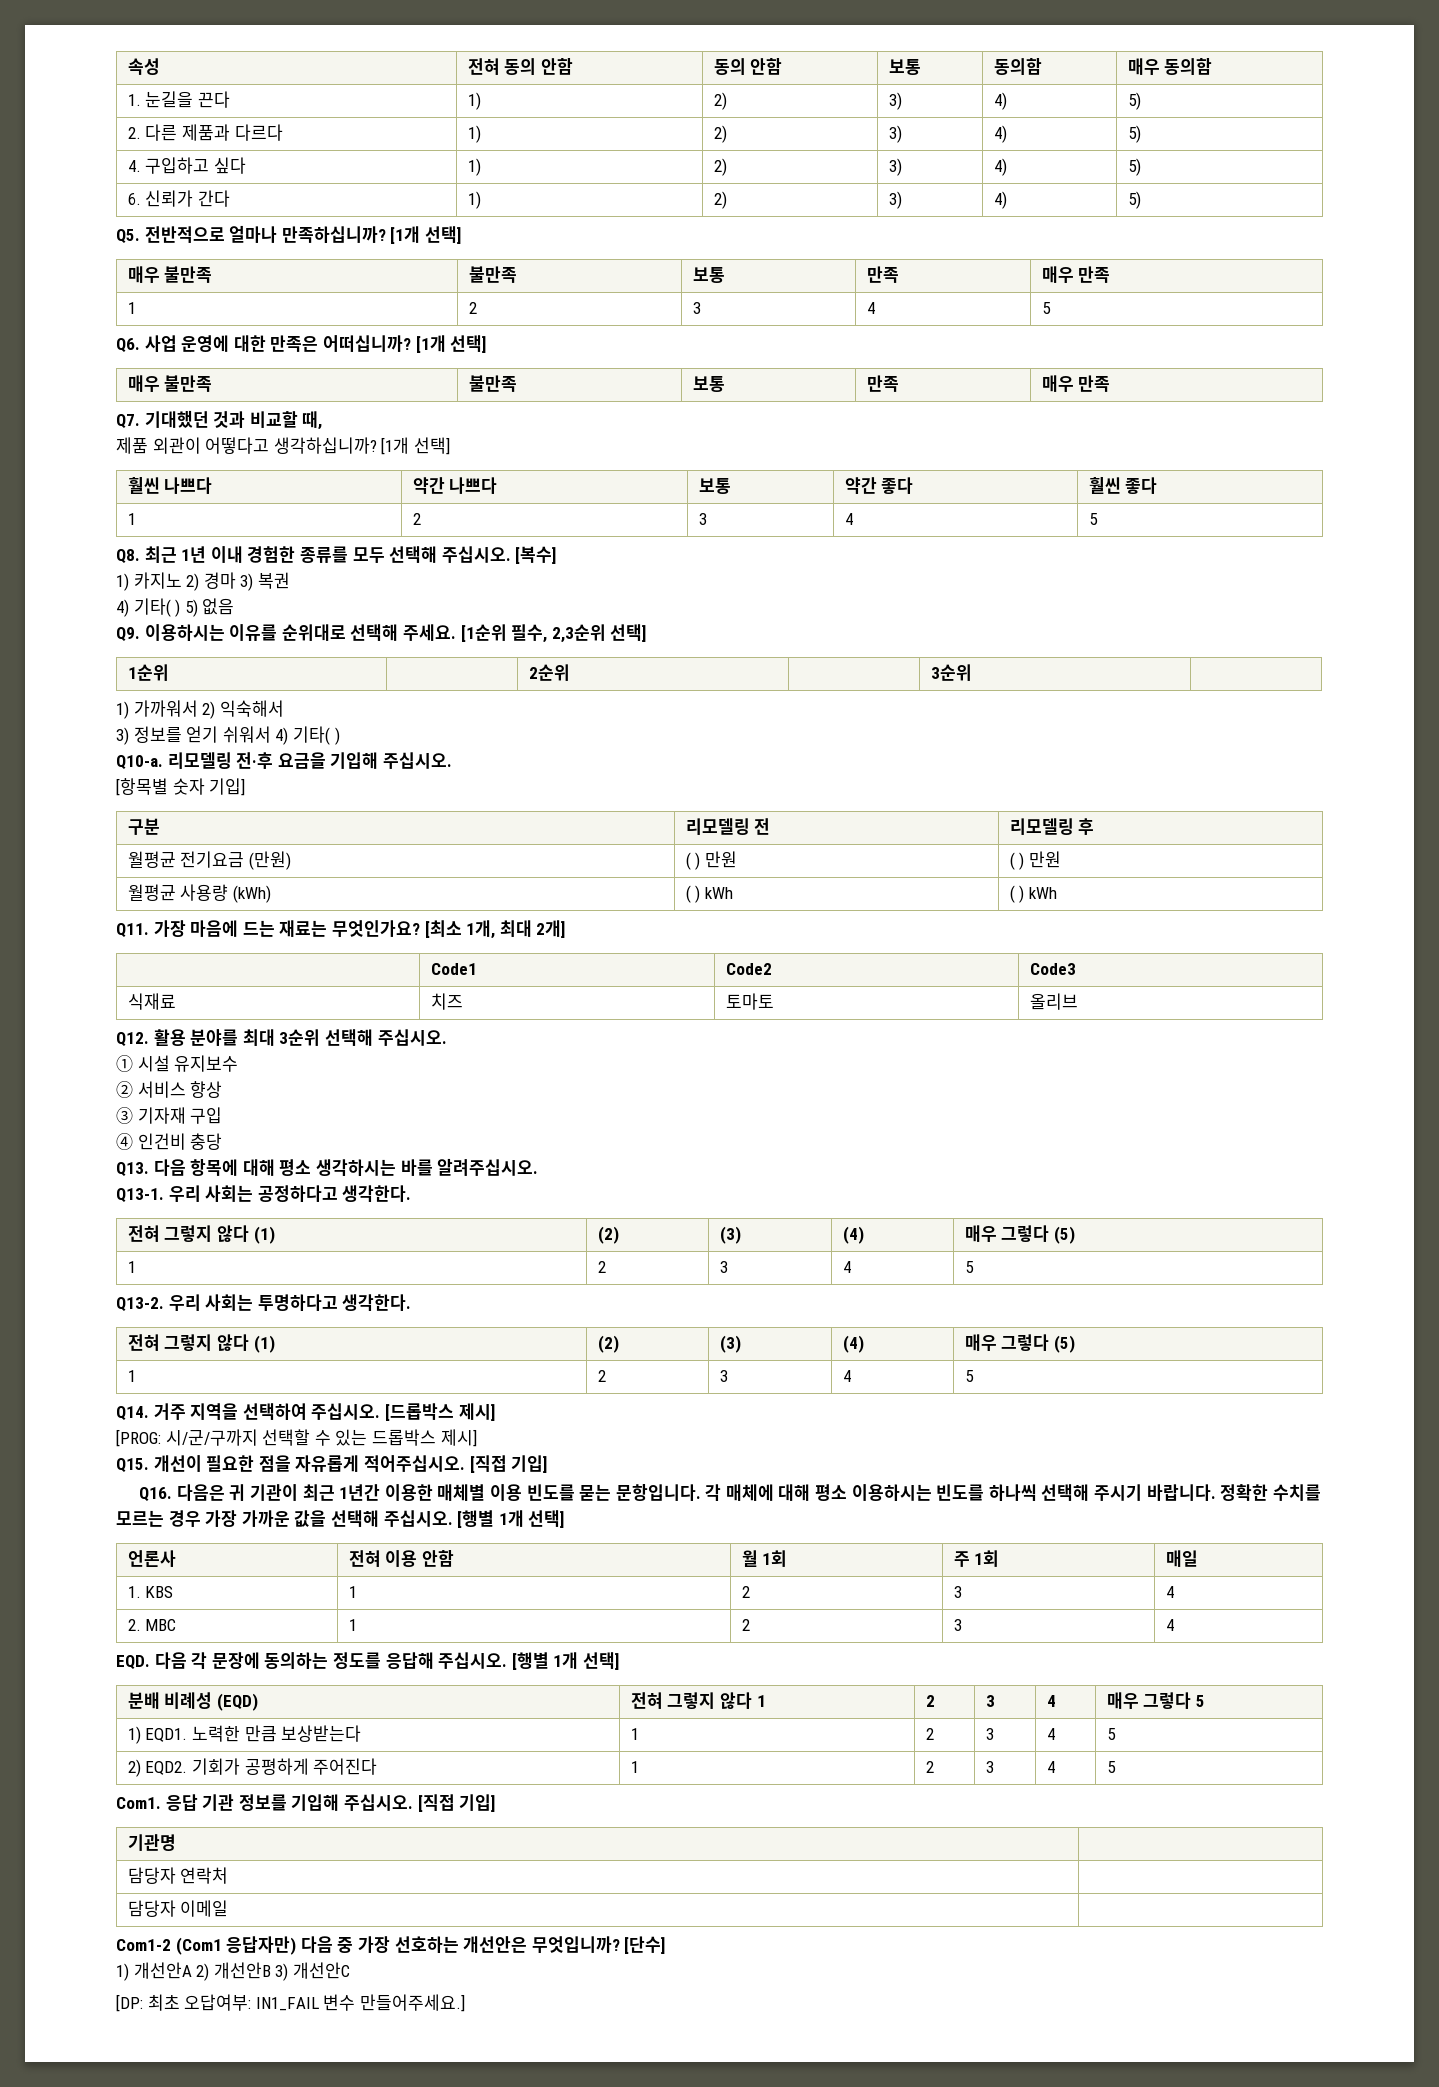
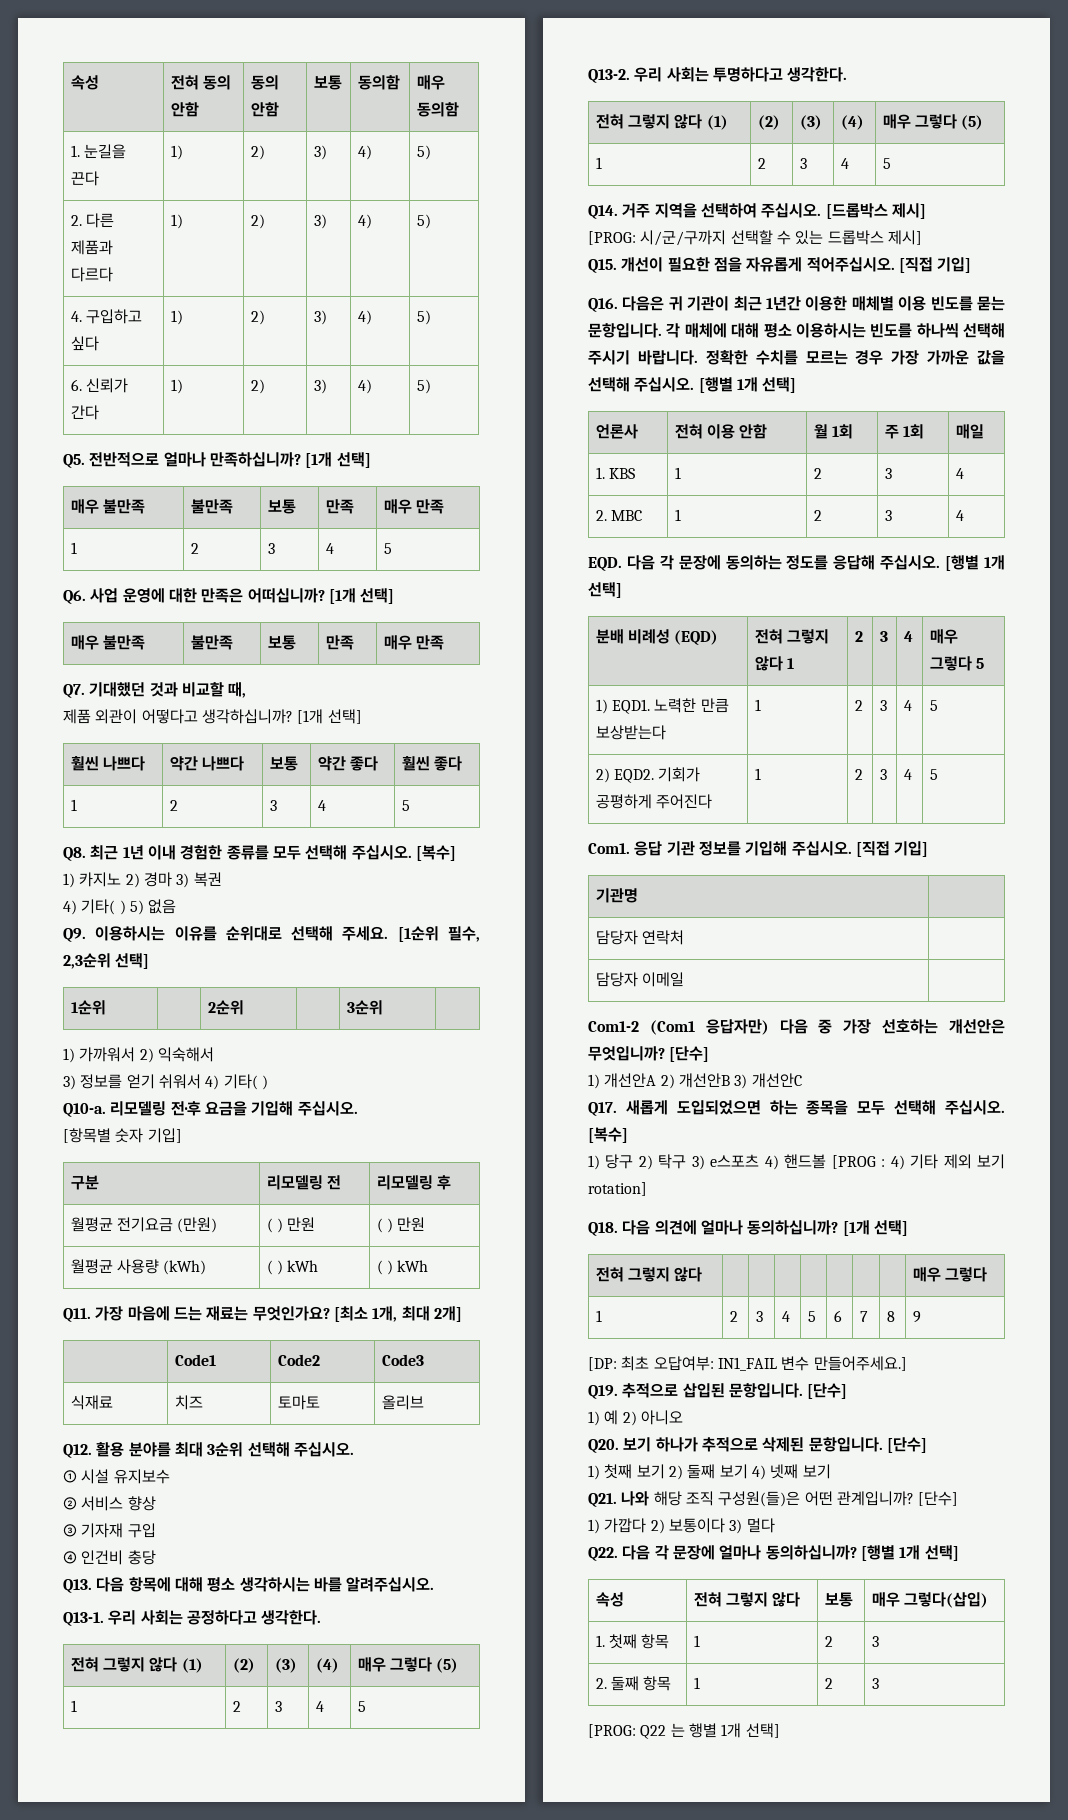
(350, 1970) none -> [588,1100,1005,1116] [588,1127,628,1143] [588,1154,1005,1170] [588,1182,647,1196] [588,1220,908,1236] [595,1267,703,1282] [912,1267,988,1282] [595,1310,602,1322] [729,1311,738,1322] [755,1311,763,1322] [781,1311,790,1322] [807,1311,816,1322] [833,1310,842,1322] [859,1311,868,1322] [886,1311,895,1322] [912,1311,921,1323] // Q17. 새롭게 도입되었으면 하는 종목을 모두 선택해 주십시오. [복수] // 1) 당구 2) 탁구 3) e스포츠 4) 핸드볼 [PROG : 4) 기타 제외 보기 rotation] // Q18. 다음 의견에 얼마나 동의하십니까? [1개 선택] // 전혀 그렇지 않다 | | | | | | | | 매우 그렇다 // 1 | 2 | 3 | 4 | 5 | 6 | 7 | 8 | 9
(465, 2003) none -> [588,1383,848,1399] [588,1410,683,1426] [588,1437,927,1453] [588,1464,831,1480] [588,1491,959,1507] [588,1518,775,1534] [588,1545,959,1561] [595,1592,624,1607] [693,1592,801,1607] [824,1592,853,1607] [871,1592,989,1608] [595,1634,670,1649] [693,1635,700,1647] [824,1636,833,1647] [871,1636,879,1647] [595,1676,672,1691] [693,1677,700,1689] [824,1678,833,1689] [871,1678,879,1689] [588,1723,780,1739] // Q19. 추적으로 삽입된 문항입니다. [단수] // 1) 예 2) 아니오 // Q20. 보기 하나가 추적으로 삭제된 문항입니다. [단수] // 1) 첫째 보기 2) 둘째 보기 4) 넷째 보기 // Q21. 나와 해당 조직 구성원(들)은 어떤 관계입니까? [단수] // 1) 가깝다 2) 보통이다 3) 멀다 // Q22. 다음 각 문장에 얼마나 동의하십니까? [행별 1개 선택] // 속성 | 전혀 그렇지 않다 | 보통 | 매우 그렇다(삽입) // 1. 첫째 항목 | 1 | 2 | 3 // 2. 둘째 항목 | 1 | 2 | 3 // [PROG: Q22 는 행별 1개 선택]

